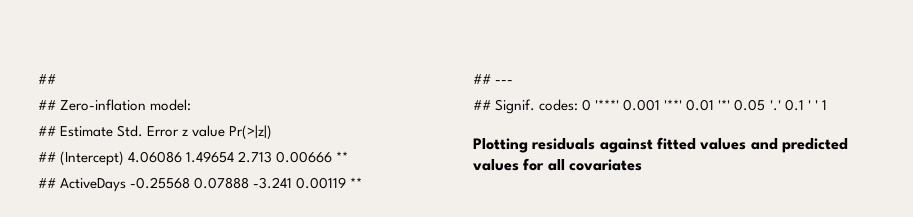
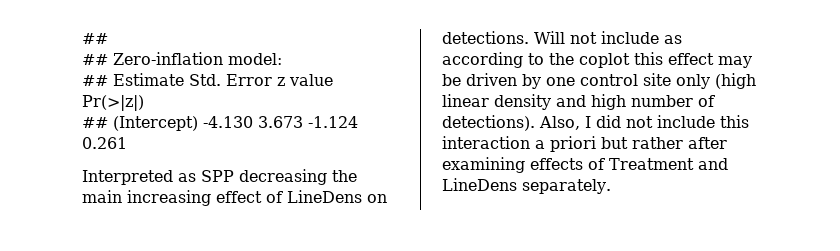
[128,151,349,163] [38,177,363,192] [473,74,514,84] [473,99,827,114] [473,137,848,153] [473,158,642,171] 4.06086 1.49654 2.713 0.00666 ** // ## ActiveDays -0.25568 0.07888 -3.241 0.00119 ** // ## --- // ## Signif. codes: 0 '***' 0.001 '**' 0.01 '*' 0.05 '.' 0.1 ' ' 1 // Plotting residuals against fitted values and predicted values for all covariates -> [203,116,358,128] [82,137,127,149] [82,169,357,185] [82,190,387,206] [442,31,682,44] [442,52,752,68] [442,73,756,89] [442,94,715,110] [442,115,749,131] [442,136,727,152] [442,157,728,173] [442,178,611,194] -4.130 3.673 -1.124 0.261 // Interpreted as SPP decreasing the main increasing effect of LineDens on detections. Will not include as according to the coplot this effect may be driven by one control site only (high linear density and high number of detections). Also, I did not include this interaction a priori but rather after examining effects of Treatment and LineDens separately.

